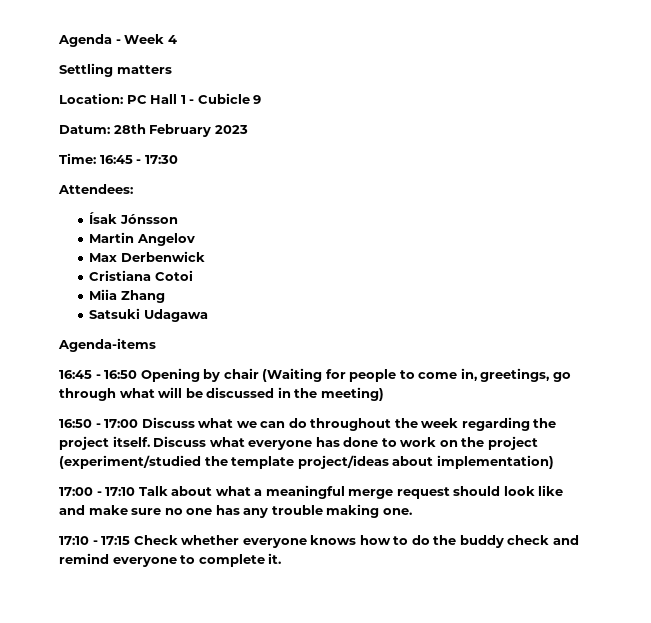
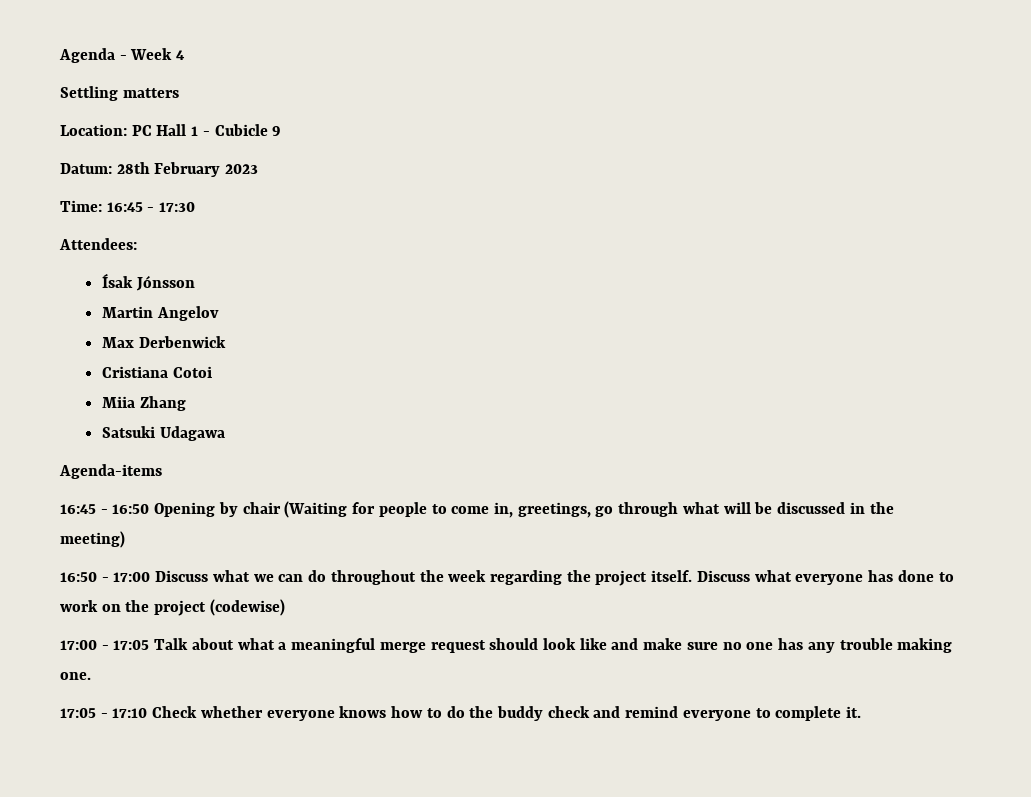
[59,455,554,469] (experiment/studied the template project/ideas about implementation) -> [209,599,285,616] (codewise)
[105,487,136,496] 17:10 -> [113,640,150,650] 17:05
[59,536,131,545] 17:10 - 17:15 -> [60,708,148,718] 17:05 - 17:10

